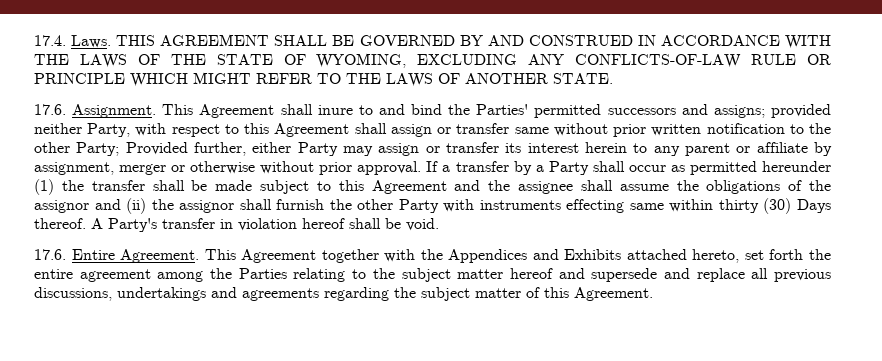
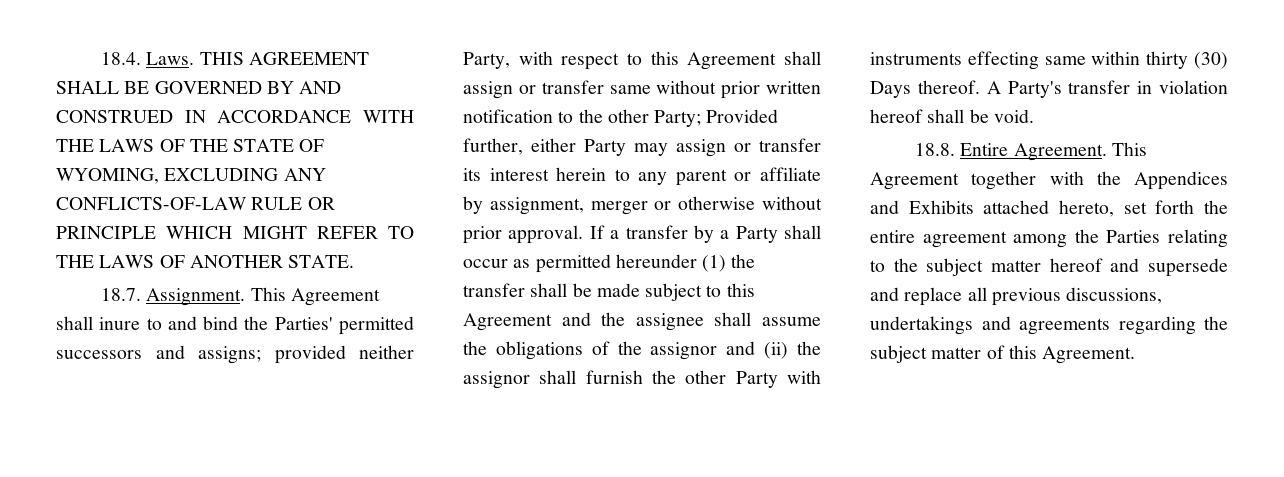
[34,35,66,46] 17.4. -> [101,52,142,65] 18.4.
[34,104,66,115] 17.6. -> [101,288,142,301] 18.7.
[34,249,66,260] 17.6. -> [915,143,956,156] 18.8.

